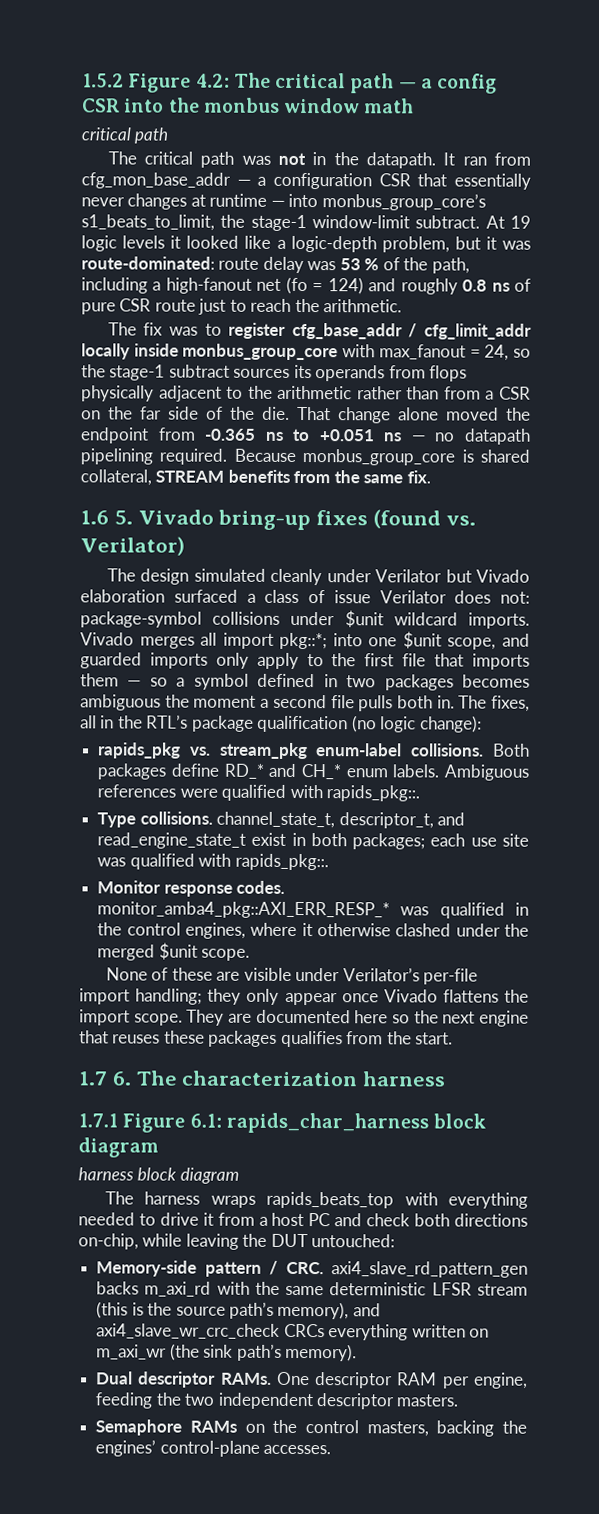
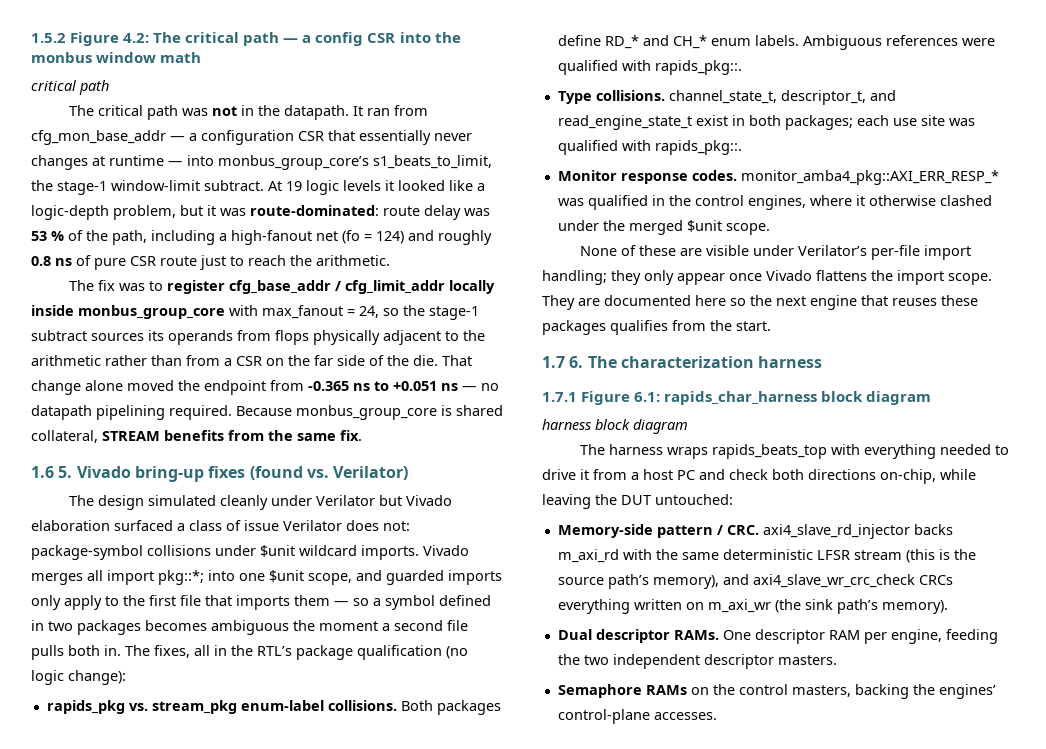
[331,1261,528,1278] axi4_slave_rd_pattern_gen -> [762,524,910,539] axi4_slave_rd_injector

